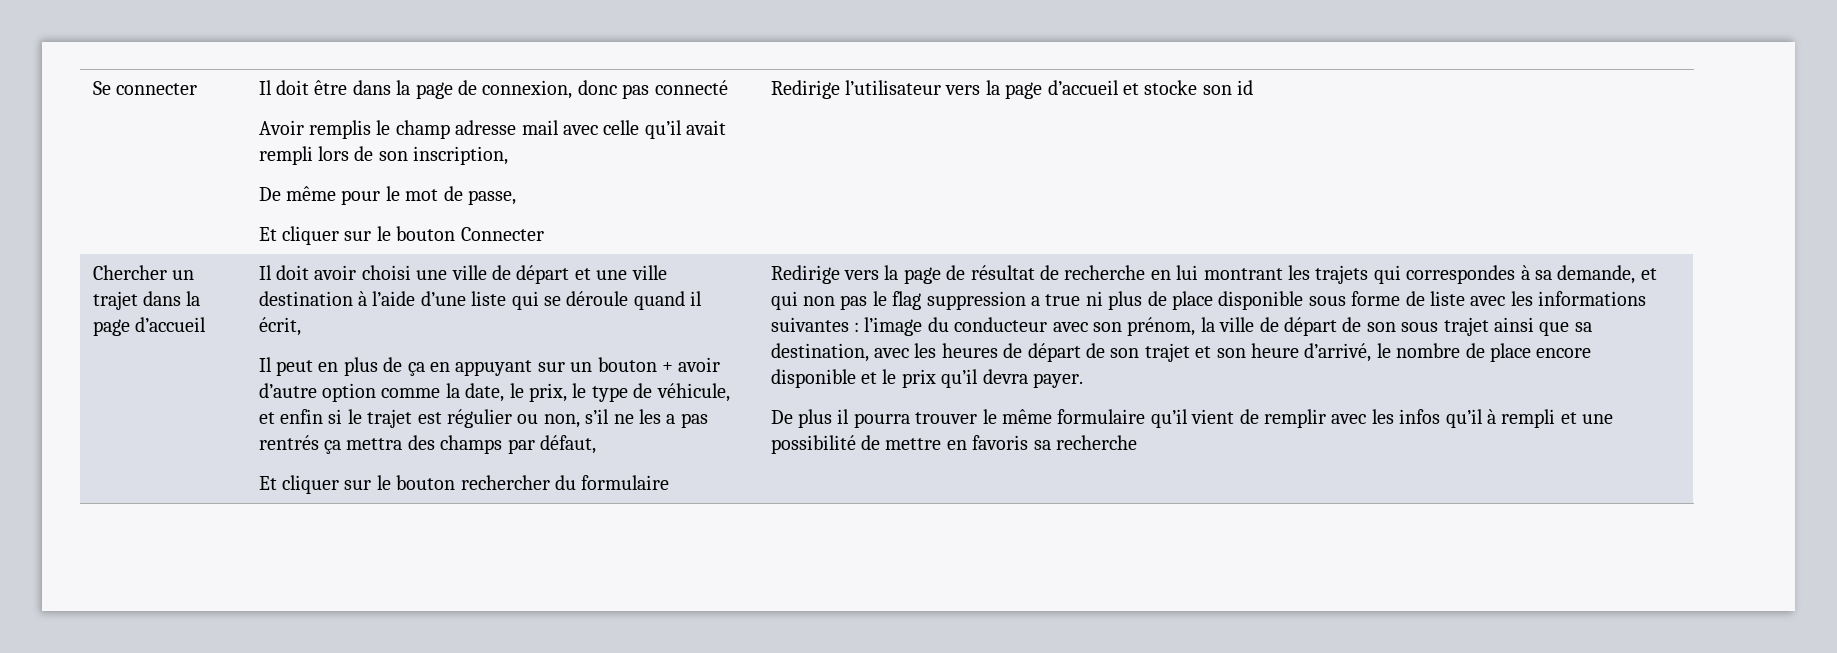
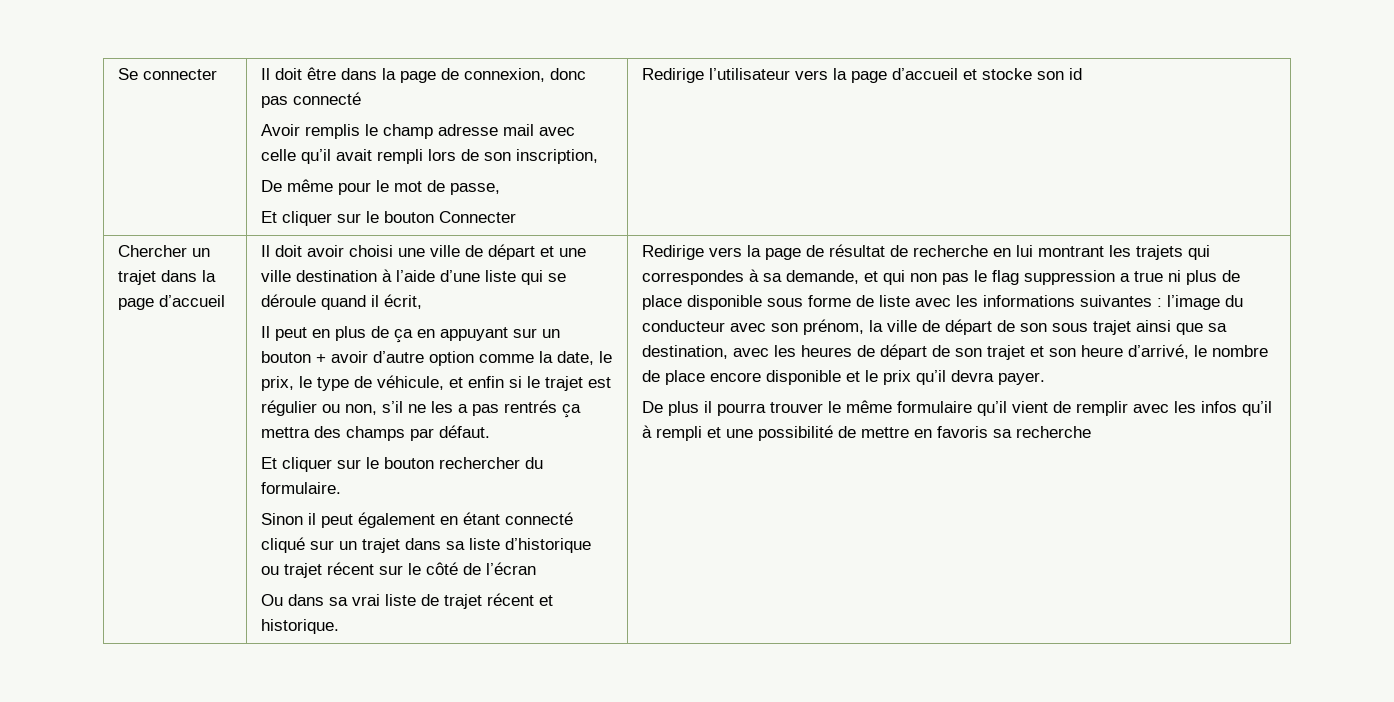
[539,435,596,454] défaut, -> [438,425,490,438] défaut.
[581,475,670,490] formulaire -> [260,482,341,494] [260,512,573,528] [260,537,591,553] [260,562,536,578] [260,593,553,609] [260,619,339,634] formulaire. // Sinon il peut également en étant connecté cliqué sur un trajet dans sa liste d’historique ou trajet récent sur le côté de l’écran // Ou dans sa vrai liste de trajet récent et historique.

